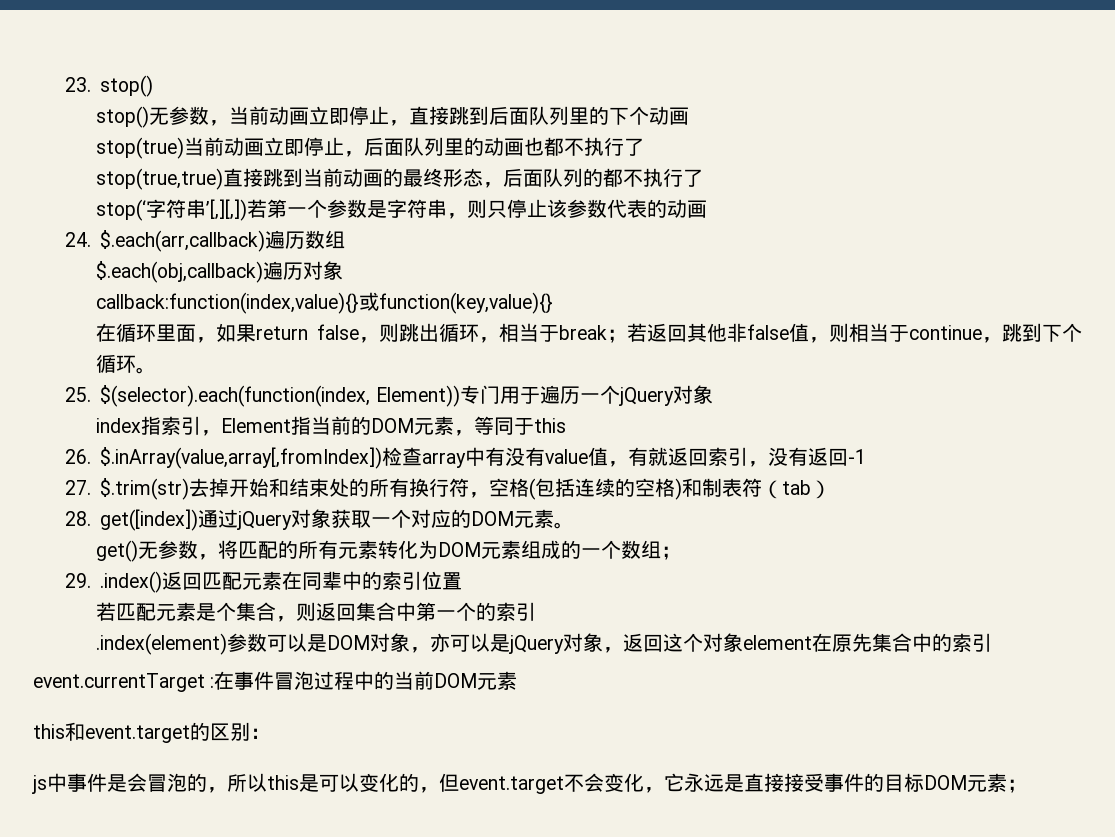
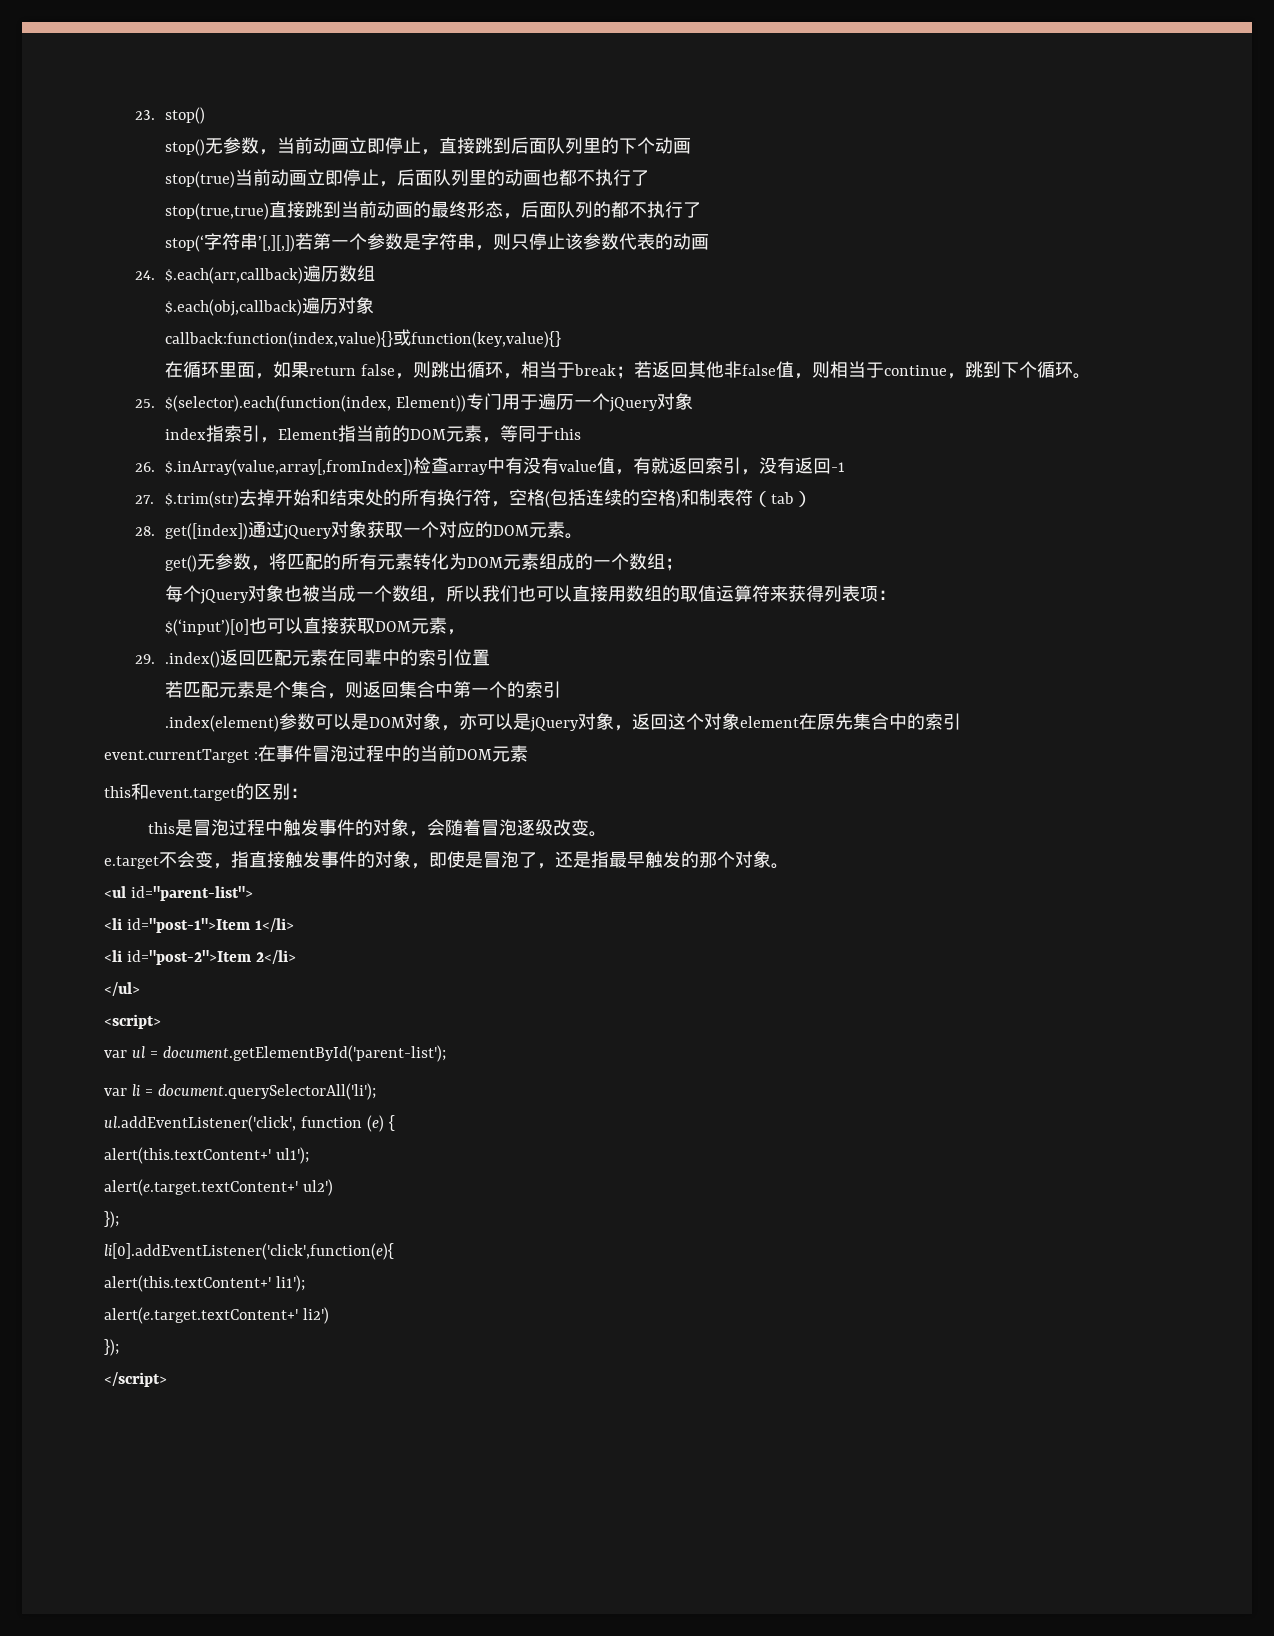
(682, 553) none -> [165,585,897,604] [165,617,466,636] // 每个jQuery对象也被当成一个数组，所以我们也可以直接用数组的取值运算符来获得列表项： // $(‘input’)[0]也可以直接获取DOM元素，
[32,773,1027,794] js中事件是会冒泡的，所以this是可以变化的，但event.target不会变化，它永远是直接接受事件的目标DOM元素； -> [148,819,608,837] [104,851,789,869] [104,886,253,901] [104,918,294,933] [104,950,296,965] [104,982,140,996] [104,1014,161,1029] [104,1045,446,1062] [104,1083,376,1100] [104,1115,395,1132] [104,1147,309,1164] [104,1179,333,1196] [104,1211,119,1228] [104,1243,394,1260] [104,1275,305,1292] [104,1307,329,1324] [104,1339,119,1356] [104,1372,167,1387] this是冒泡过程中触发事件的对象，会随着冒泡逐级改变。 // e.target不会变，指直接触发事件的对象，即使是冒泡了，还是指最早触发的那个对象。 // <ul id="parent-list"> // <li id="post-1">Item 1</li> // <li id="post-2">Item 2</li> // </ul> // <script> // var ul = document.getElementById('parent-list'); // var li = document.querySelectorAll('li'); // ul.addEventListener('click', function (e) { // alert(this.textContent+' ul1'); // alert(e.target.textContent+' ul2') // }); // li[0].addEventListener('click',function(e){ // alert(this.textContent+' li1'); // alert(e.target.textContent+' li2') // }); // </script>

